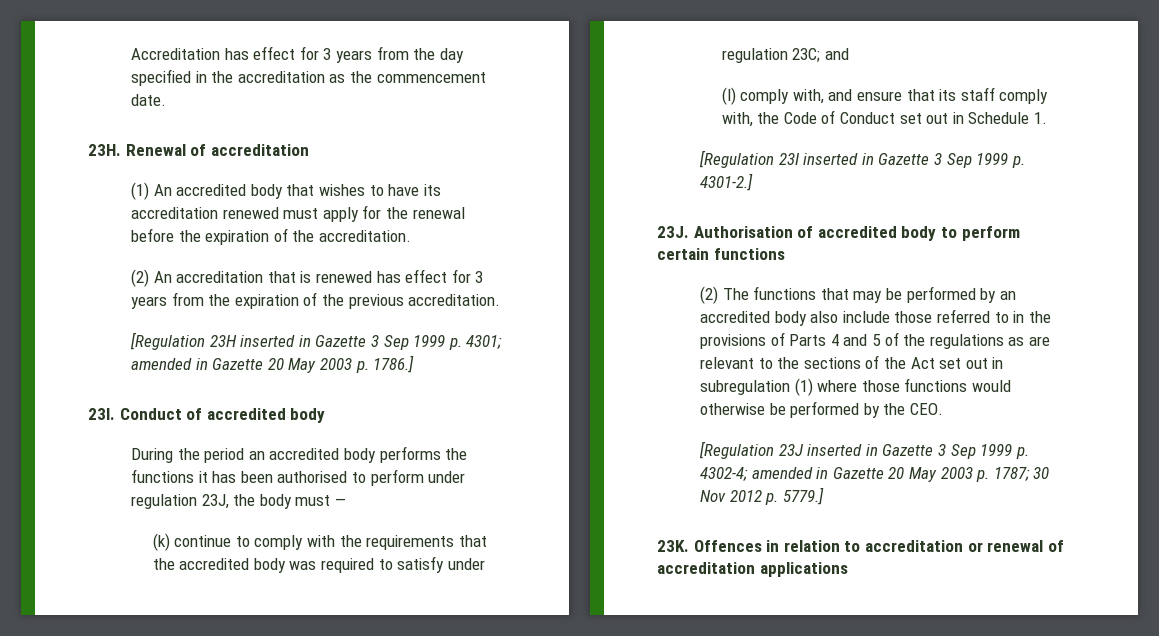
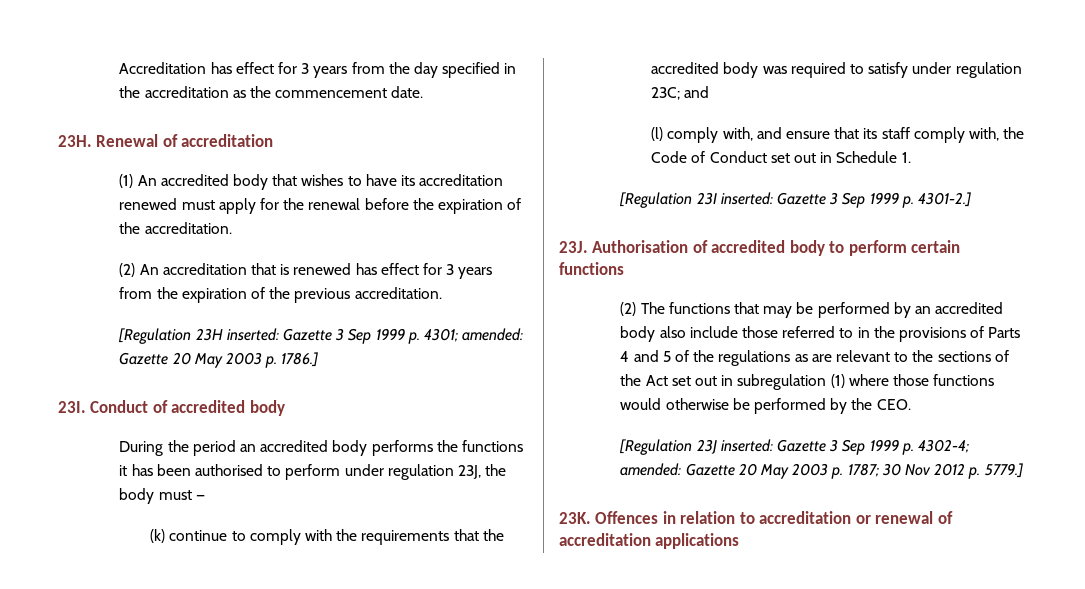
[240,335,311,347] inserted in -> [226,328,279,341] inserted:
[131,358,208,370] amended in -> [462,328,524,341] amended:
[803,153,874,165] inserted in -> [720,192,773,205] inserted:
[807,444,878,456] inserted in -> [720,439,773,452] inserted:
[751,467,829,479] amended in -> [620,463,682,476] amended:

